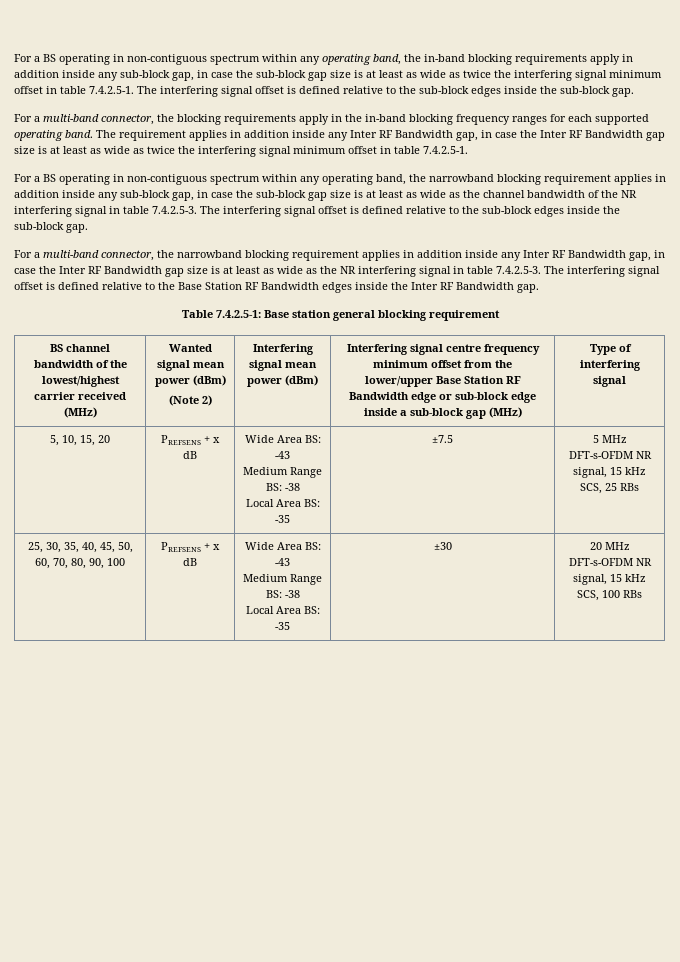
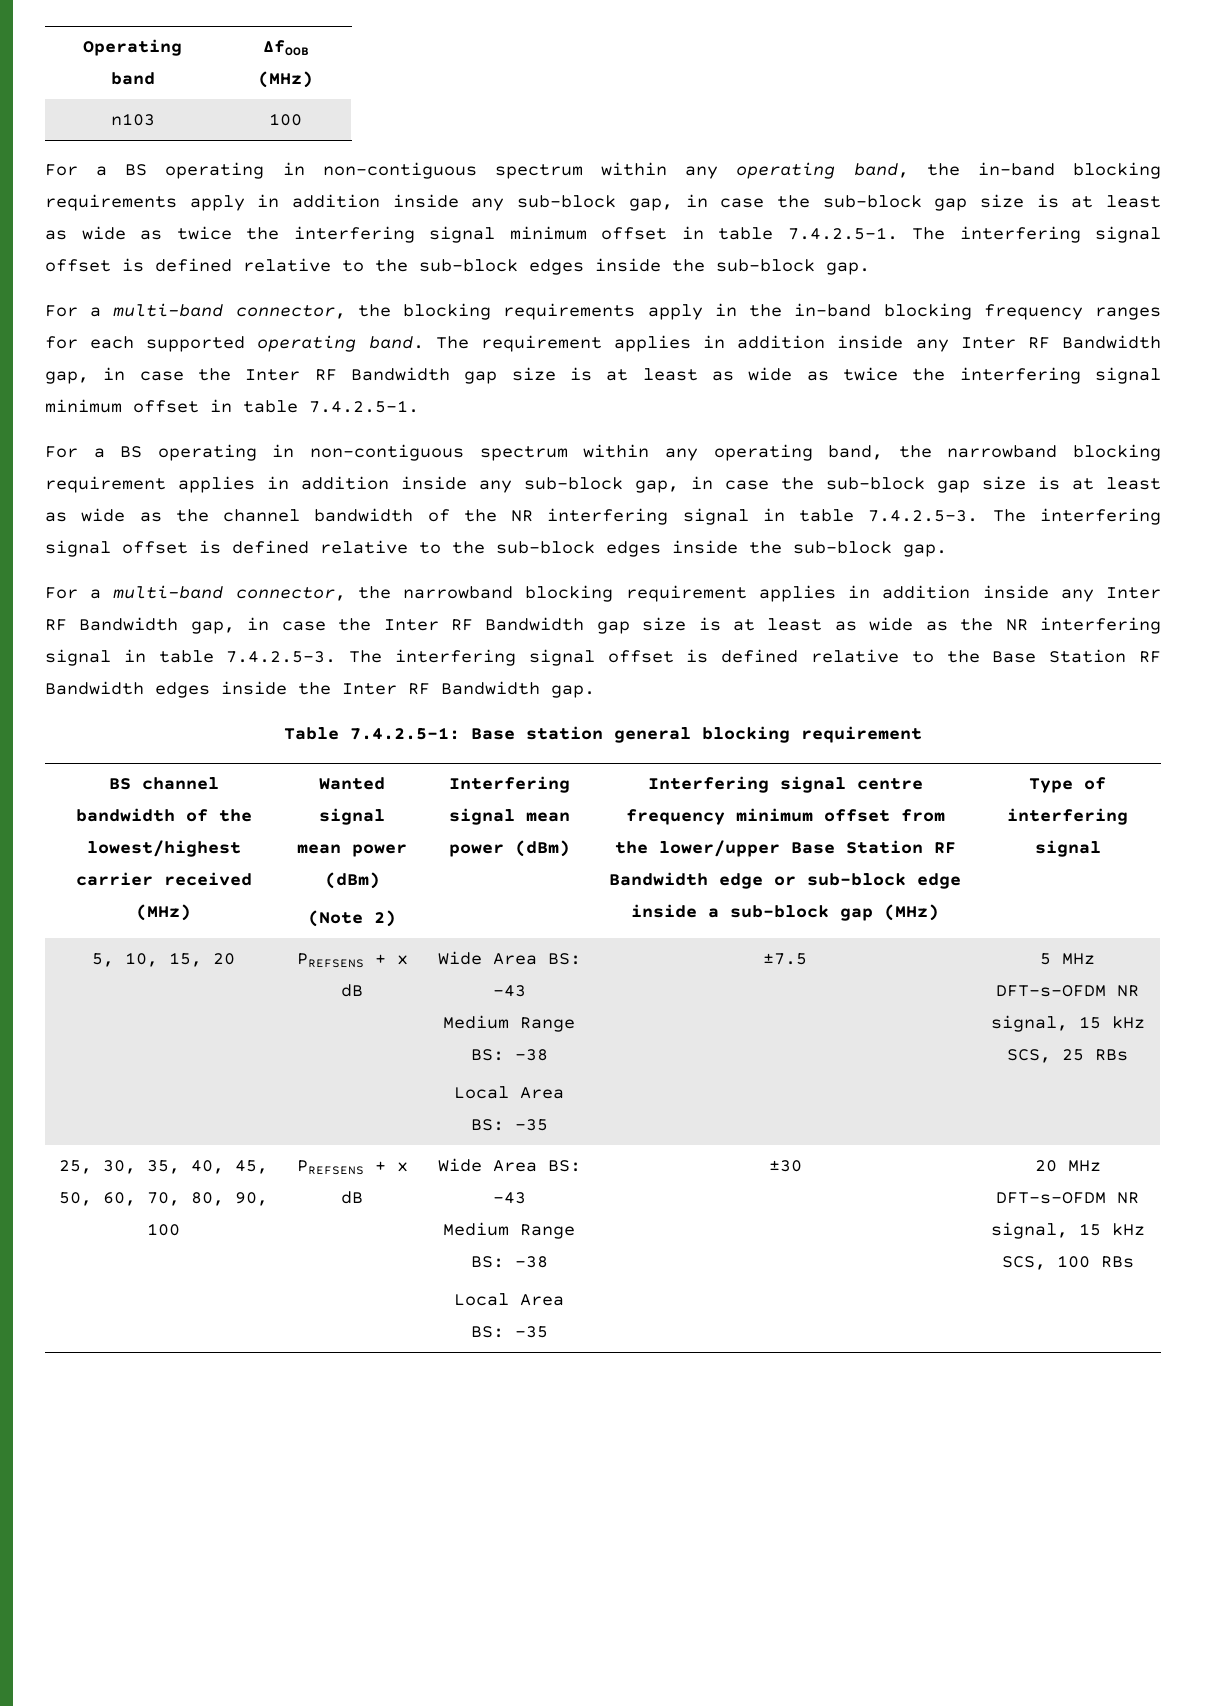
(14, 58) none -> [83,39,182,56] [110,72,155,85] [262,40,309,56] [258,71,313,88] [110,113,155,126] [269,113,302,126] Operating band | ΔfOOB (MHz) // n103 | 100 //

